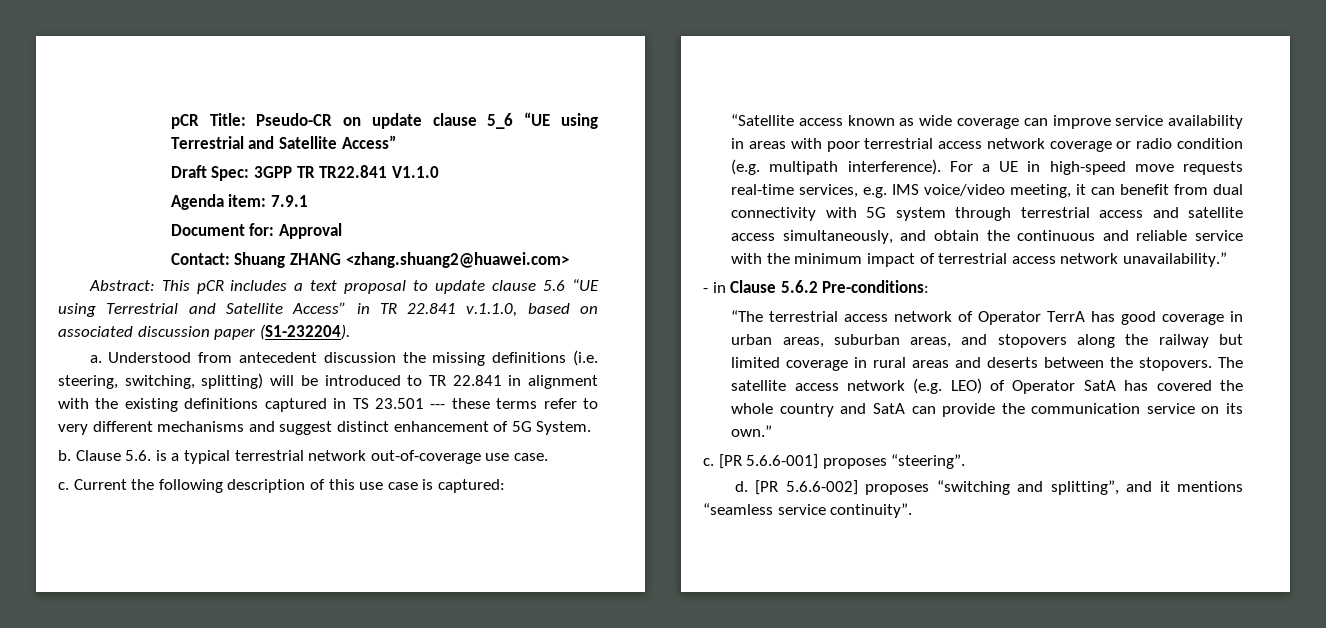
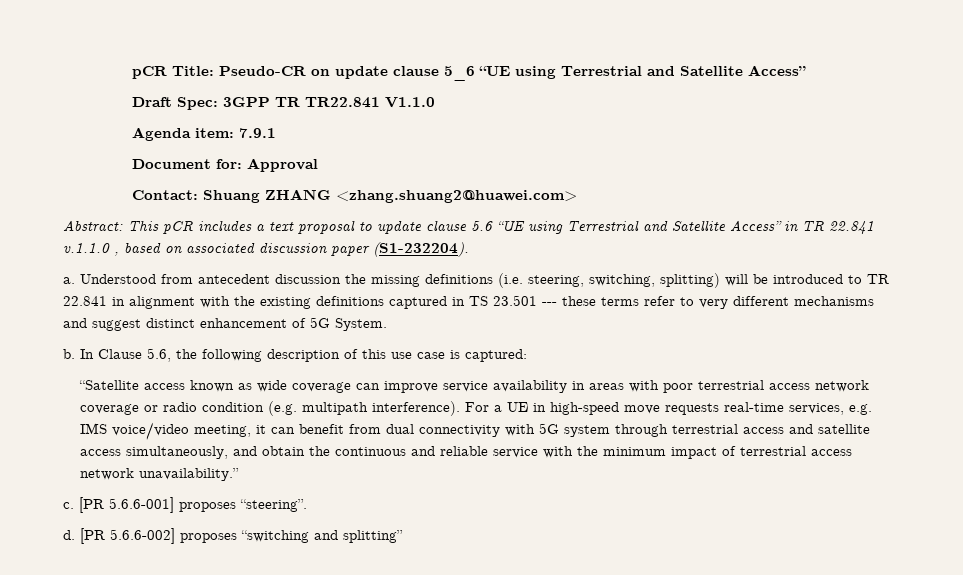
[466,303,518,317] v.1.1.0, -> [63,243,119,256] v.1.1.0 ,
[75,450,548,464] [58,479,127,490] Clause 5.6. is a typical terrestrial network out-of-coverage use case. // c. Current -> [80,348,171,362] In Clause 5.6,
[703,280,930,293] [731,310,1243,325] [731,334,1243,348] [731,357,1243,371] [731,378,1243,394] [731,403,1243,417] [731,425,773,437] // - in Clause 5.6.2 Pre-conditions: // “The terrestrial access network of Operator TerrA has good coverage in urban areas, suburban areas, and stopovers along the railway but limited coverage in rural areas and deserts between the stopovers. The satellite access network (e.g. LEO) of Operator SatA has covered the whole country and SatA can provide the communication service on its own.” -> (240, 474) none
[1050,480,1243,495] [703,503,913,518] splitting”, and it mentions “seamless service continuity”. -> [343,530,403,543] splitting”

